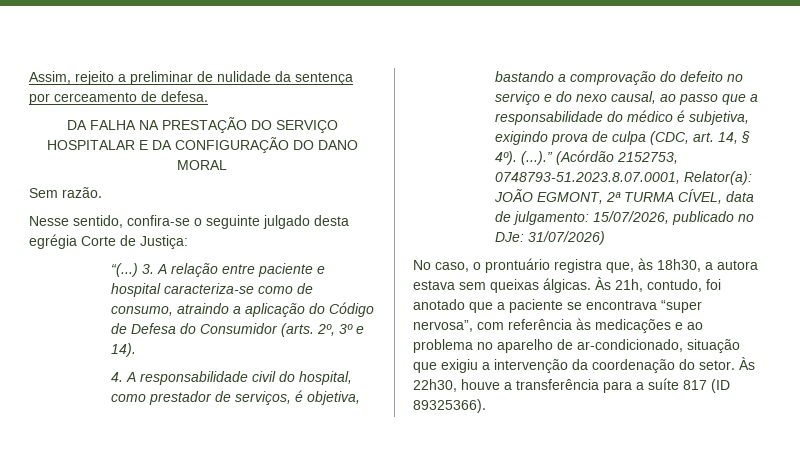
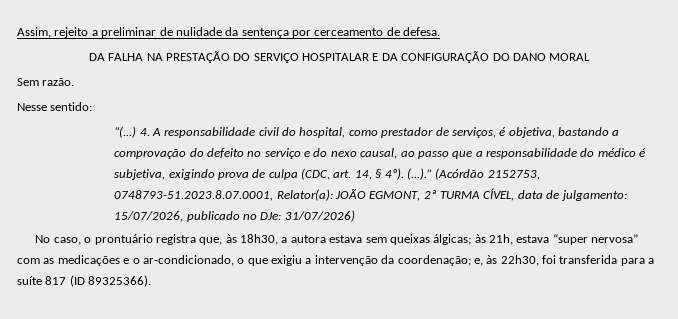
[73,215,349,229] [29,234,188,249] [110,263,325,277] [110,283,313,297] [110,302,374,317] [110,323,364,337] [110,343,136,357] sentido, confira-se o seguinte julgado desta egrégia Corte de Justiça: // “(...) 3. A relação entre paciente e hospital caracteriza-se como de consumo, atraindo a aplicação do Código de Defesa do Consumidor (arts. 2º, 3º e 14). // -> [50,102,93,111] [114,126,137,138] sentido: // “(...)
[543,277,721,293] [413,299,702,313] [413,318,703,333] [413,339,740,353] álgicas. Às 21h, contudo, foi anotado que a paciente se encontrava “super nervosa”, com referência às medicações e ao problema no aparelho de ar-condicionado, situação -> [433,234,639,245] [17,255,245,266] álgicas; às 21h, estava “super nervosa” com as medicações e o ar-condicionado, o
[592,357,755,373] [413,379,599,392] coordenação do setor. Às 22h30, houve a transferência -> [397,255,618,266] coordenação; e, às 22h30, foi transferida

